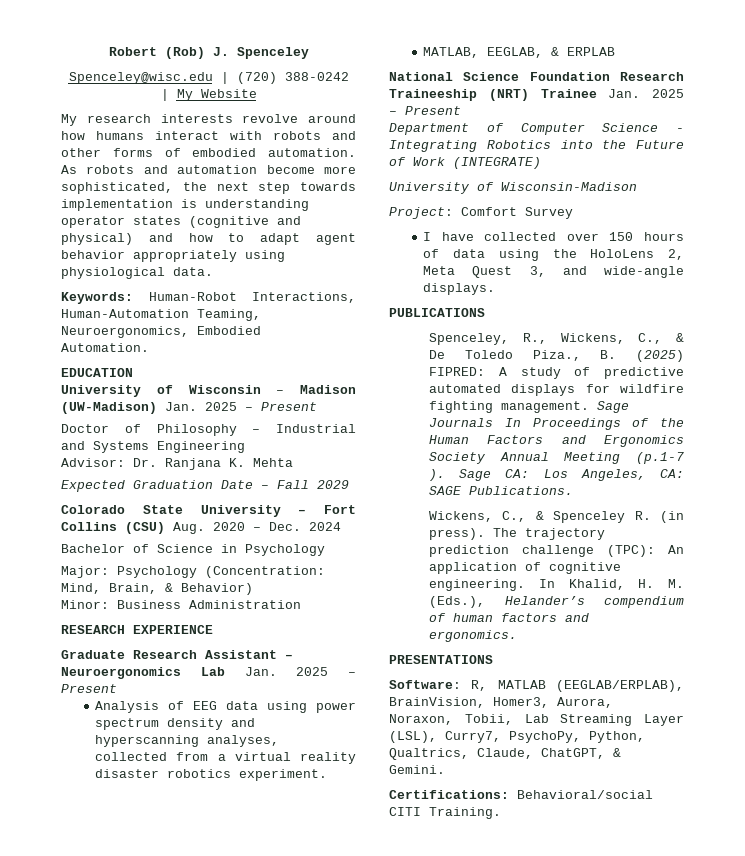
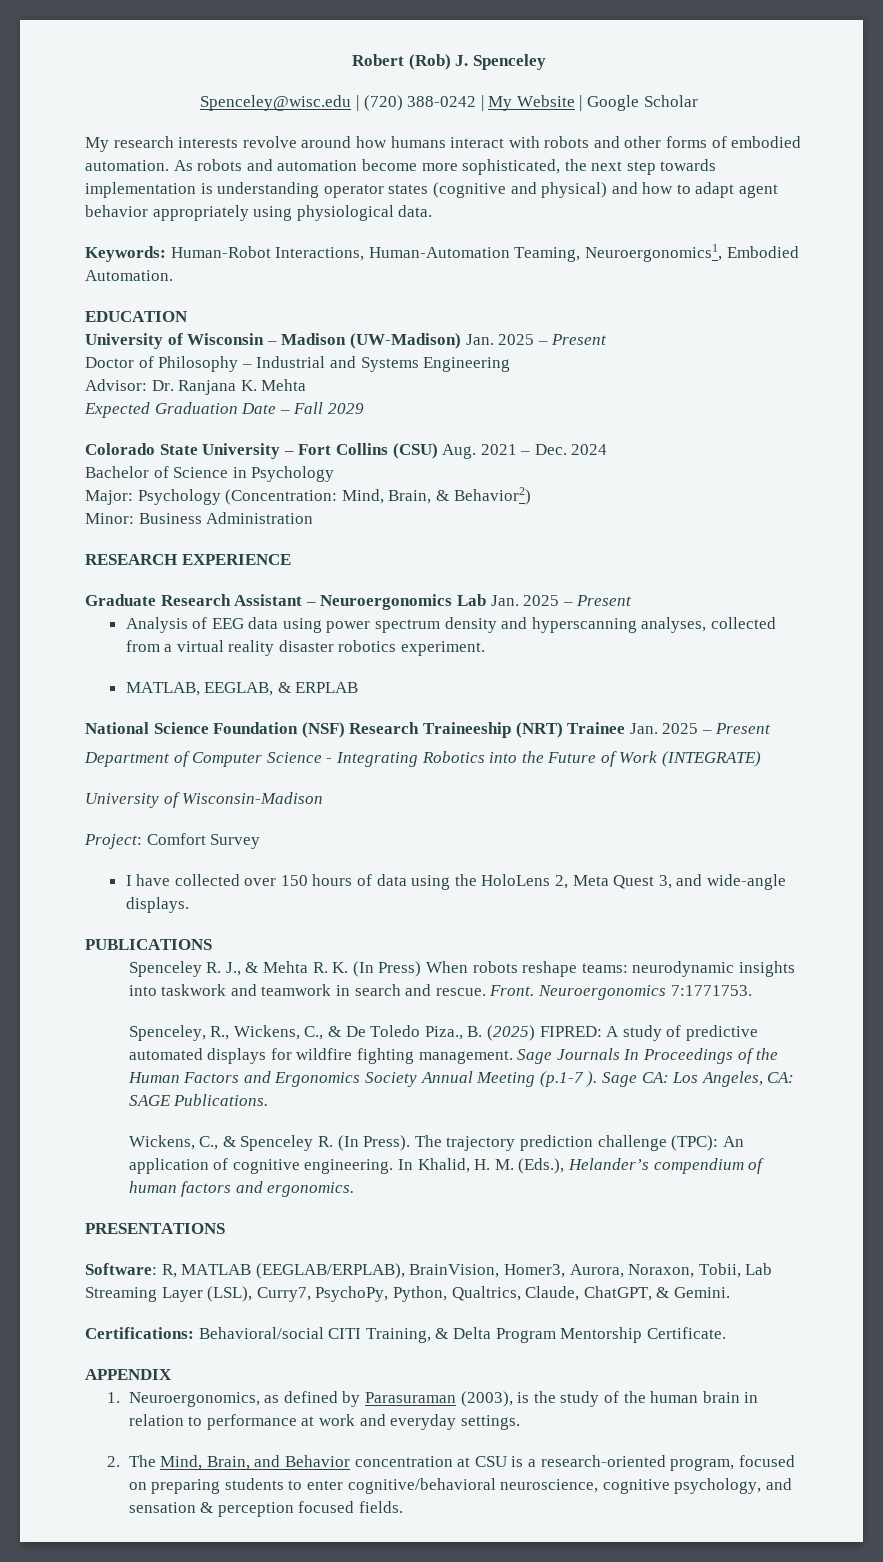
(257, 93) none -> [579,95,698,111] | Google Scholar
[61,326,189,338] Neuroergonomics, -> [584,244,722,262] Neuroergonomics1,
[213,522,245,531] 2020 -> [480,444,517,455] 2021
[181,583,253,595] Behavior) -> [453,487,531,505] Behavior2)
(610, 76) none -> [301,722,345,738] (NSF)
(485, 312) none -> [128,961,795,977] [128,984,752,1000] // Spenceley R. J., & Mehta R. K. (In Press) When robots reshape teams: neurodynamic insights into taskwork and teamwork in search and rescue. Front. Neuroergonomics 7:1771753.
[660,511,684,523] [428,528,485,540] (in press). -> [337,1135,411,1151] (In Press).
[429,807,501,819] Training. -> [365,1327,726,1343] [85,1369,172,1380] [106,1391,759,1407] [128,1414,520,1430] [106,1455,795,1471] [128,1478,792,1494] [128,1501,403,1517] Training, & Delta Program Mentorship Certificate. // APPENDIX // 1. Neuroergonomics, as defined by Parasuraman (2003), is the study of the human brain in relation to performance at work and everyday settings. // 2. The Mind, Brain, and Behavior concentration at CSU is a research-oriented program, focused on preparing students to enter cognitive/behavioral neuroscience, cognitive psychology, and sensation & perception focused fields.

